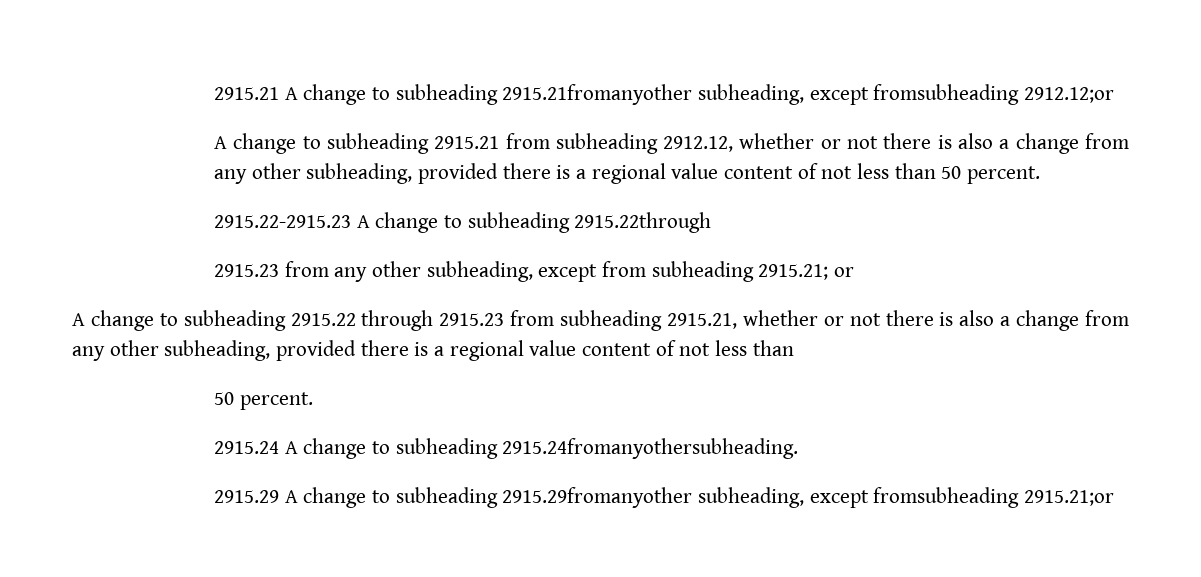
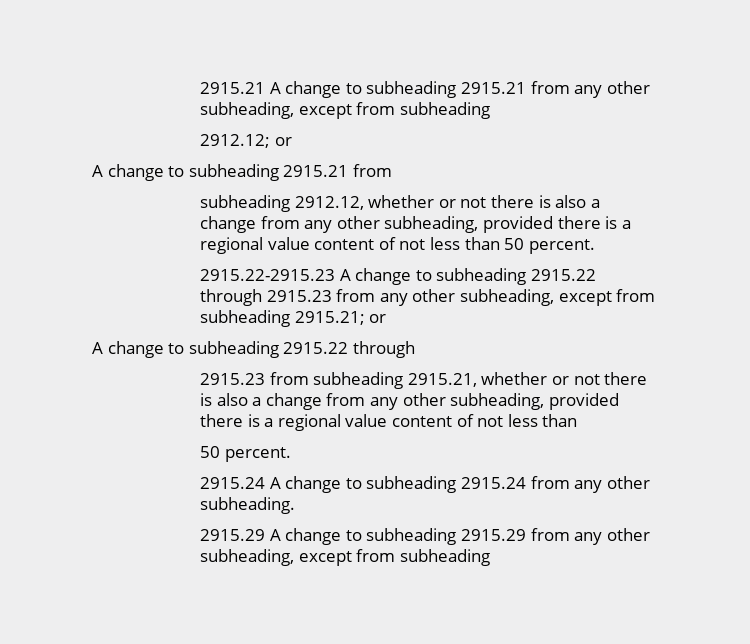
[502,84,1114,105] [213,133,550,154] 2915.21fromanyother subheading, except fromsubheading 2912.12;or // A change to subheading 2915.21 from -> [460,81,650,98] [199,102,490,119] [199,134,292,148] [92,164,392,181] 2915.21 from any other subheading, except from subheading // 2912.12; or // A change to subheading 2915.21 from //
[574,212,712,233] 2915.22through // -> [530,269,596,281] [199,289,262,306] 2915.22 through
(434, 320) none -> (415, 349) //
[502,438,799,459] 2915.24fromanyothersubheading. -> [460,476,650,493] [199,497,295,514] 2915.24 from any other subheading.
[502,487,1114,508] 2915.29fromanyother subheading, except fromsubheading 2915.21;or -> [460,528,650,545] [199,549,490,566] 2915.29 from any other subheading, except from subheading

